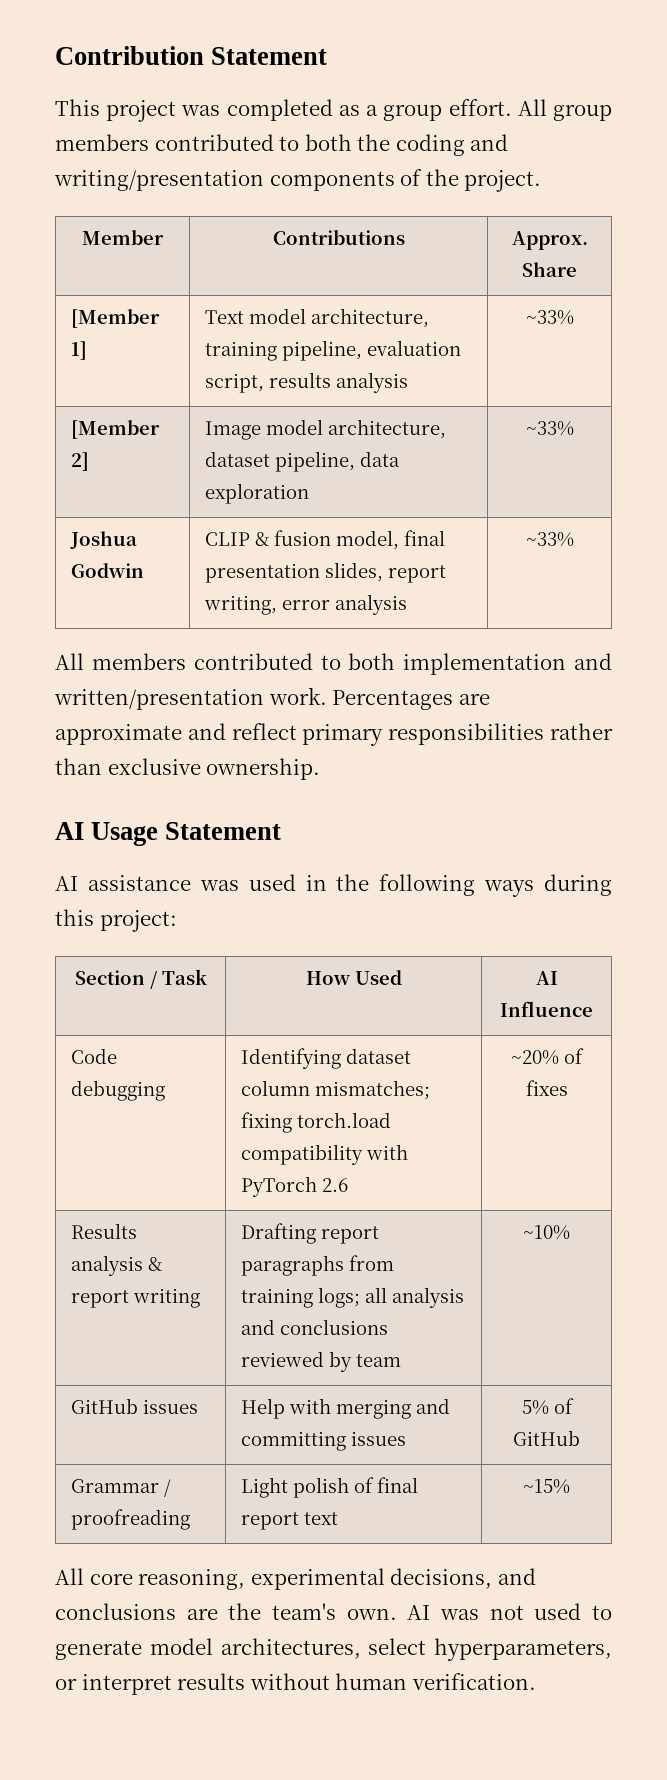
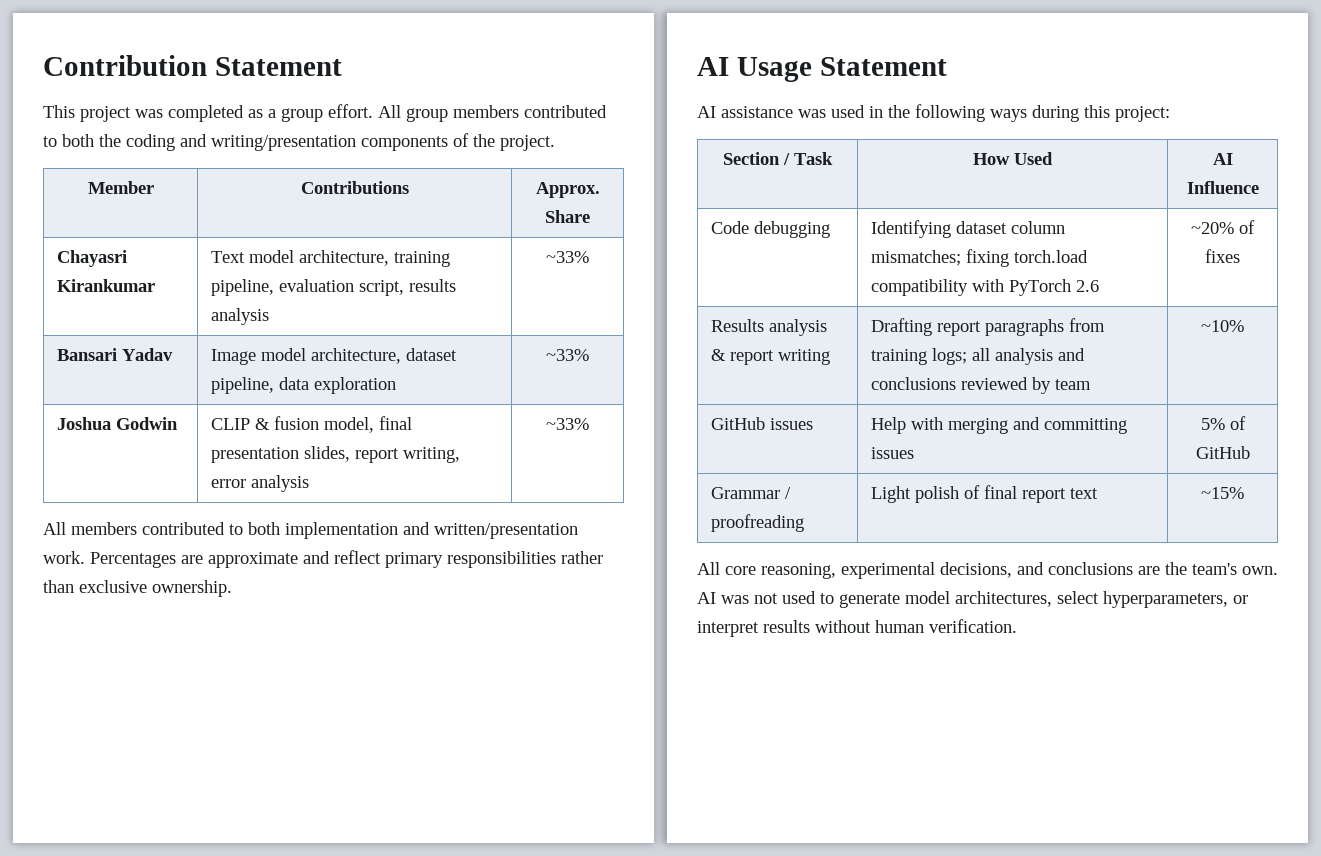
[71,309,161,328] [71,341,88,360] [Member 1] -> [56,250,127,267] [56,279,155,292] Chayasri Kirankumar
[71,420,161,439] [71,452,90,471] [Member 2] -> [56,348,173,361] Bansari Yadav

